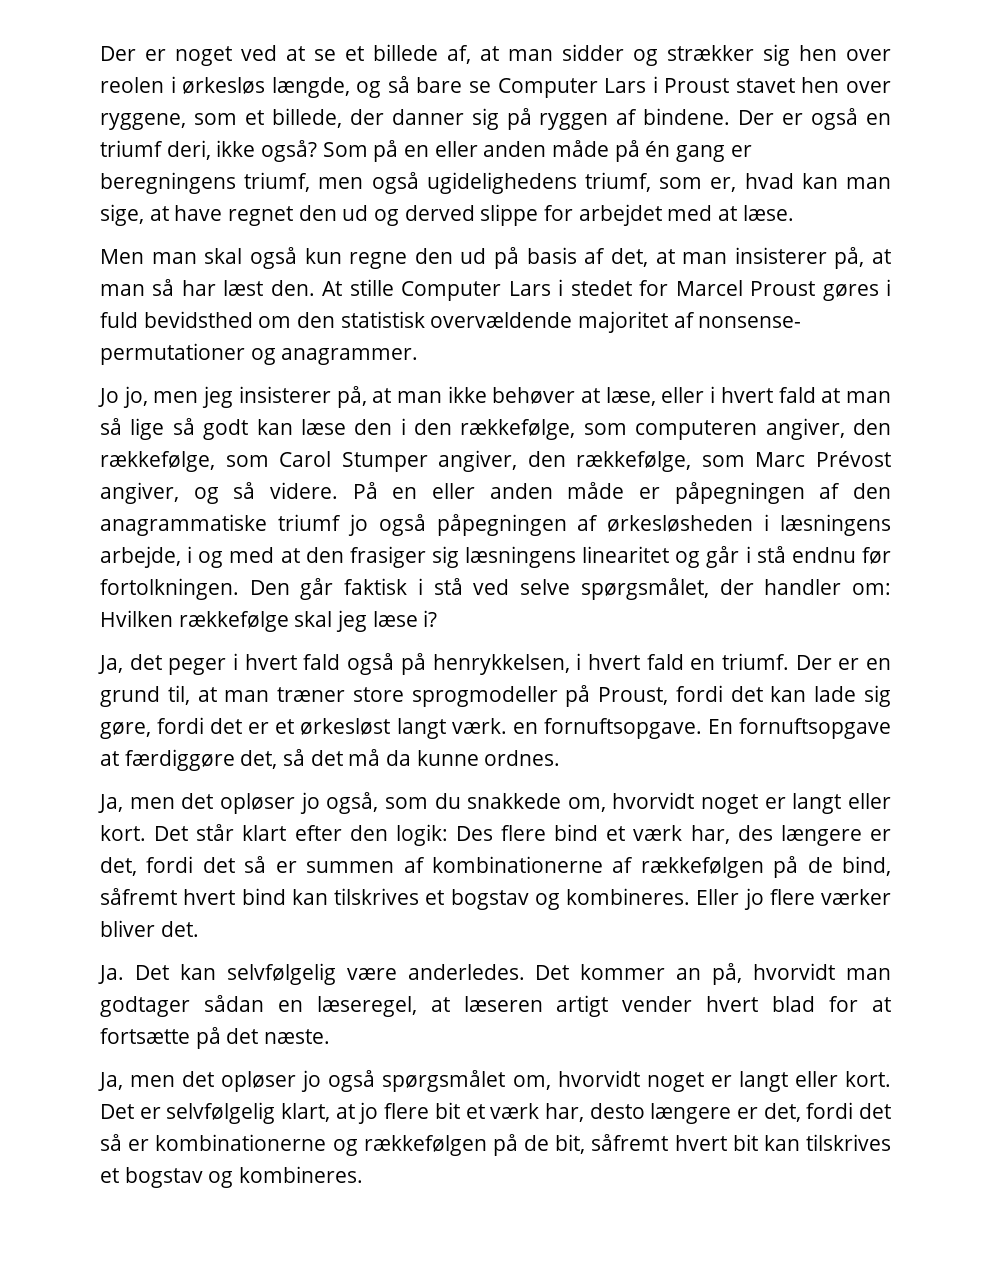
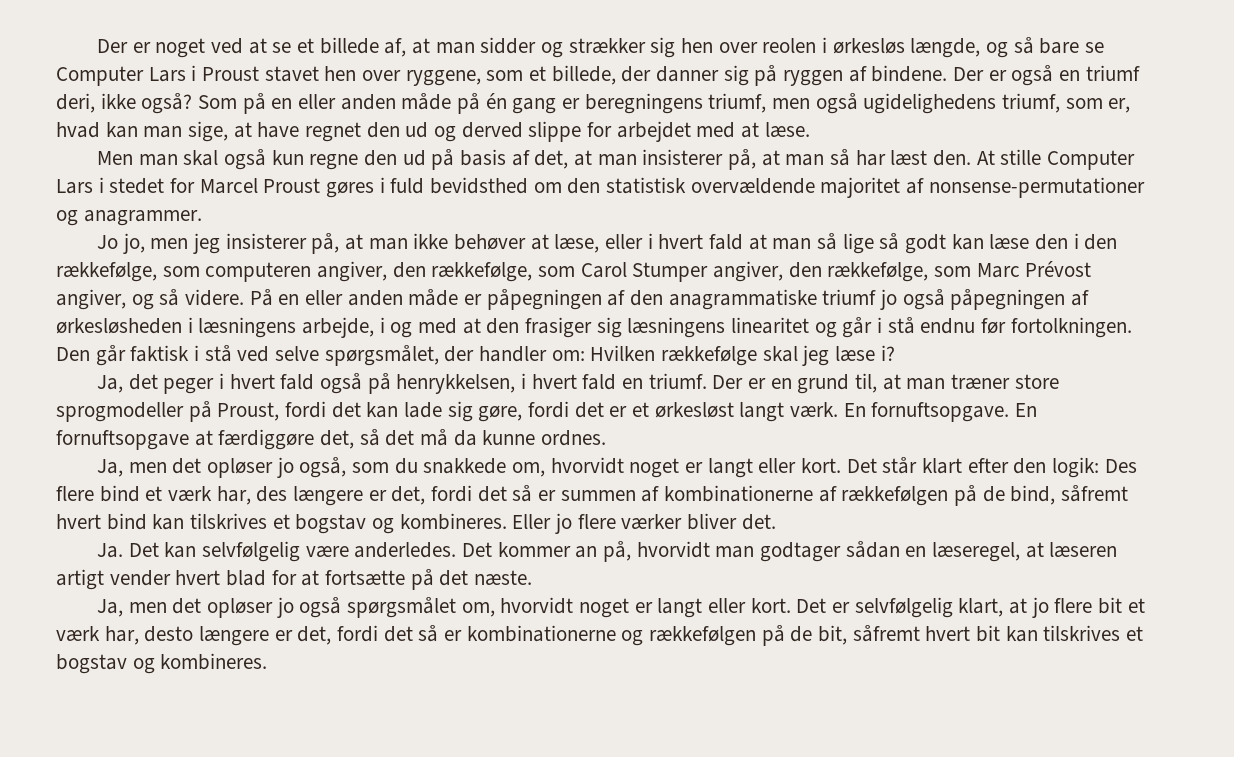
[698,316,802,328] [100,343,245,365] nonsense- permutationer -> [928,177,1145,198] nonsense-permutationer
[512,722,538,734] en -> [843,403,866,417] En

